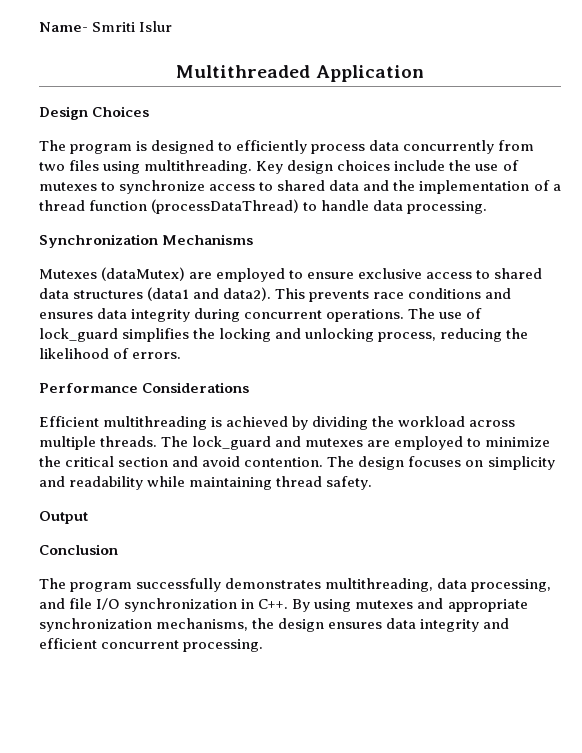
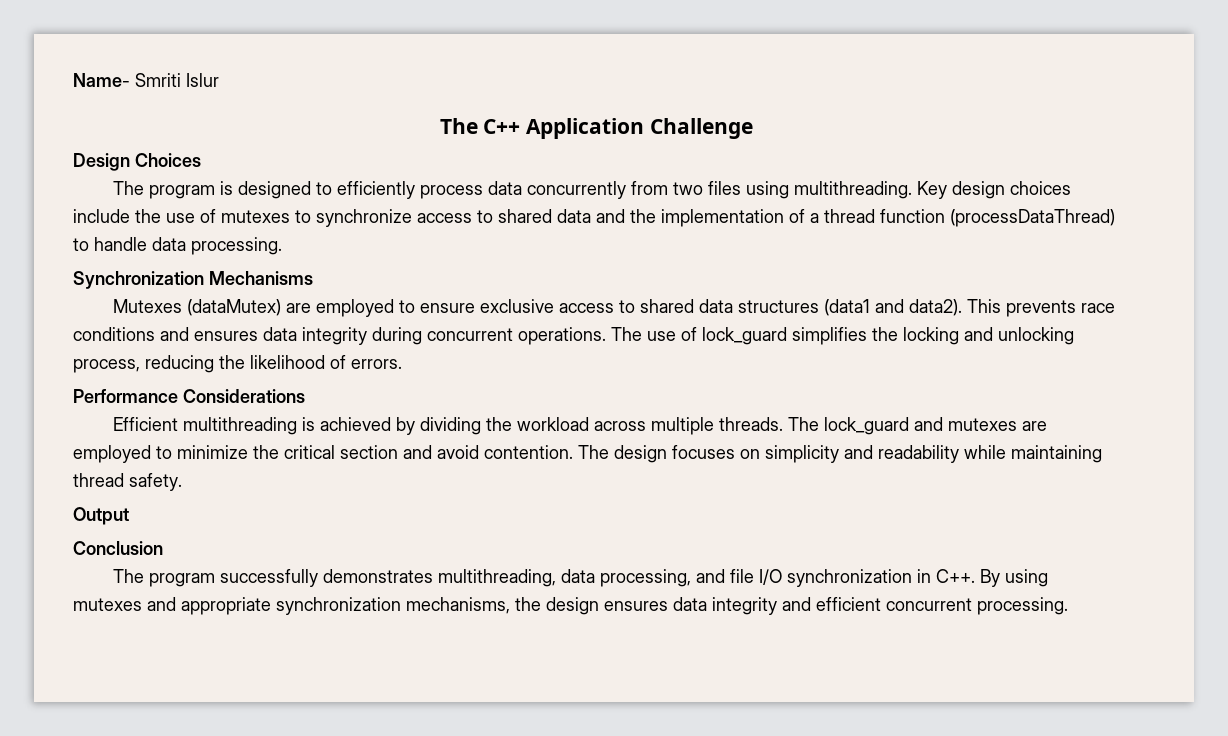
[176,65,311,78] Multithreaded -> [439,118,521,134] The C++
(424, 73) none -> [649,118,753,139] Challenge

